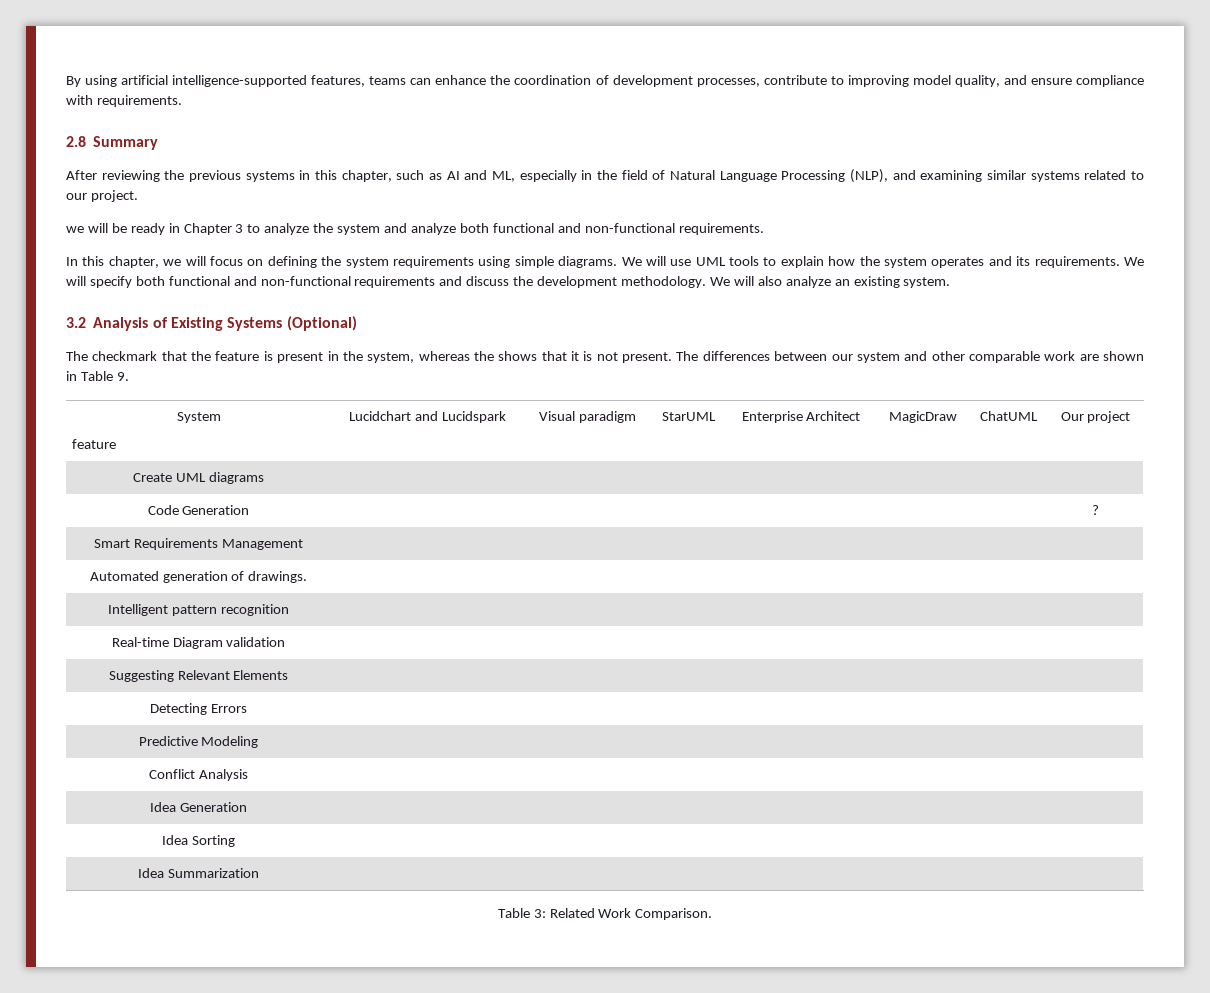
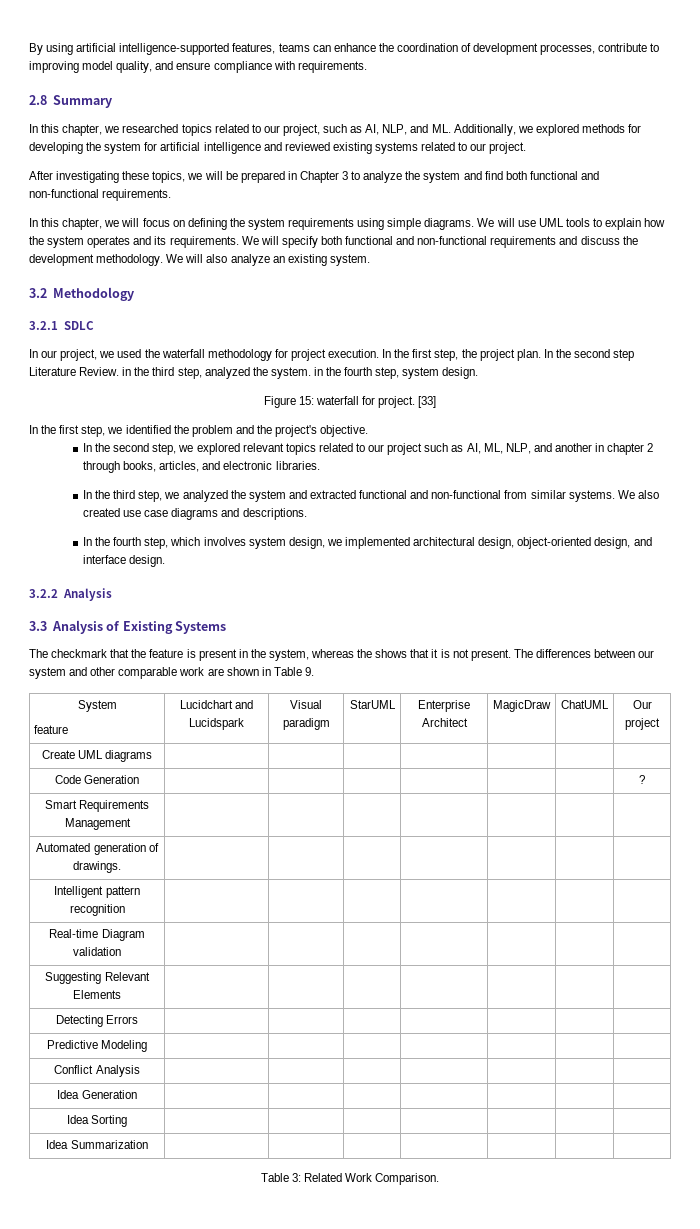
[66,169,1026,183] After reviewing the previous systems in this chapter, such as AI and ML, especially in the field of Natural Language Processing (NLP), and examining similar -> [29,124,642,136] [29,142,372,154] In this chapter, we researched topics related to our project, such as AI, NLP, and ML. Additionally, we explored methods for developing the system for artificial intelligence and reviewed existing
(138, 196) none -> [29,171,186,183] After investigating these topics,
[130,223,165,235] ready -> [240,171,285,183] prepared
[410,223,456,235] analyze -> [484,171,503,180] find
(86, 322) none -> [52,287,134,301] [29,321,94,330] [29,349,635,361] [29,367,479,379] [263,396,437,408] [29,425,369,437] [83,443,654,455] [83,461,320,473] [83,490,659,502] [83,508,307,520] [83,537,652,549] [83,555,166,567] [29,588,112,601] [29,621,47,631] Methodology // 3.2.1 SDLC // In our project, we used the waterfall methodology for project execution. In the first step, the project plan. In the second step Literature Review. in the third step, analyzed the system. in the fourth step, system design. // Figure 15: waterfall for project. [33] // In the first step, we identified the problem and the project's objective. // In the second step, we explored relevant topics related to our project such as AI, ML, NLP, and another in chapter 2 through books, articles, and electronic libraries. // In the third step, we analyzed the system and extracted functional and non-functional from similar systems. We also created use case diagrams and descriptions. // In the fourth step, which involves system design, we implemented architectural design, object-oriented design, and interface design. // 3.2.2 Analysis // 3.3
[286,316,357,331] (Optional) -> (226, 627) none

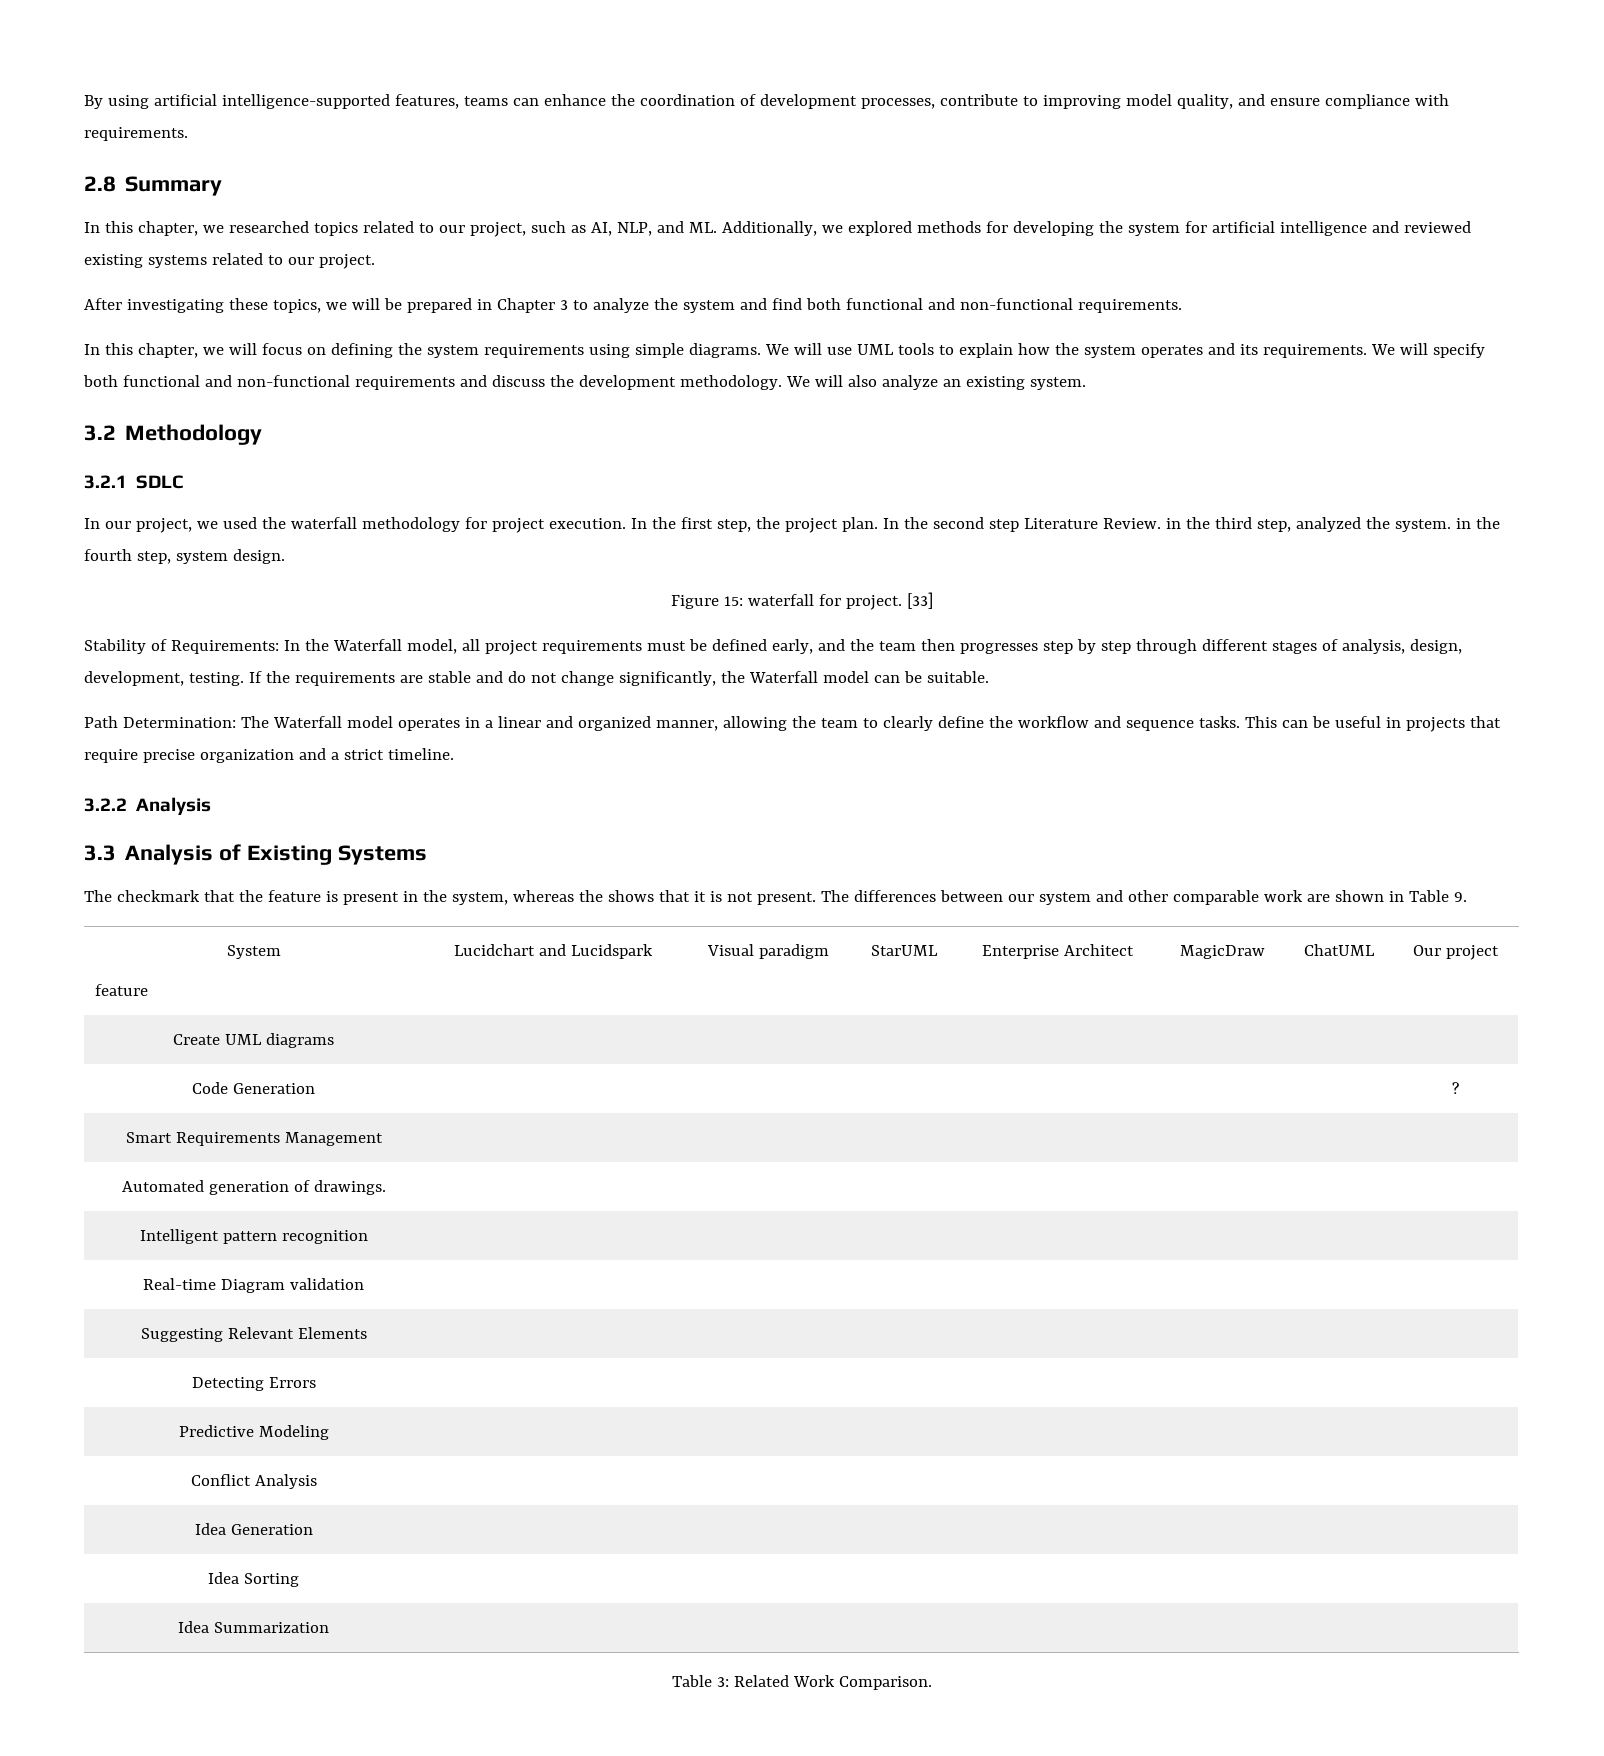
[29,425,369,437] [83,443,654,455] [83,461,320,473] [83,490,659,502] [83,508,307,520] [83,537,652,549] [83,555,166,567] In the first step, we identified the problem and the project's objective. // In the second step, we explored relevant topics related to our project such as AI, ML, NLP, and another in chapter 2 through books, articles, and electronic libraries. // In the third step, we analyzed the system and extracted functional and non-functional from similar systems. We also created use case diagrams and descriptions. // In the fourth step, which involves system design, we implemented architectural design, object-oriented design, and interface design. -> [84,639,1462,655] [84,671,989,686] [84,716,1501,732] [84,748,454,763] Stability of Requirements: In the Waterfall model, all project requirements must be defined early, and the team then progresses step by step through different stages of analysis, design, development, testing. If the requirements are stable and do not change significantly, the Waterfall model can be suitable. // Path Determination: The Waterfall model operates in a linear and organized manner, allowing the team to clearly define the workflow and sequence tasks. This can be useful in projects that require precise organization and a strict timeline.

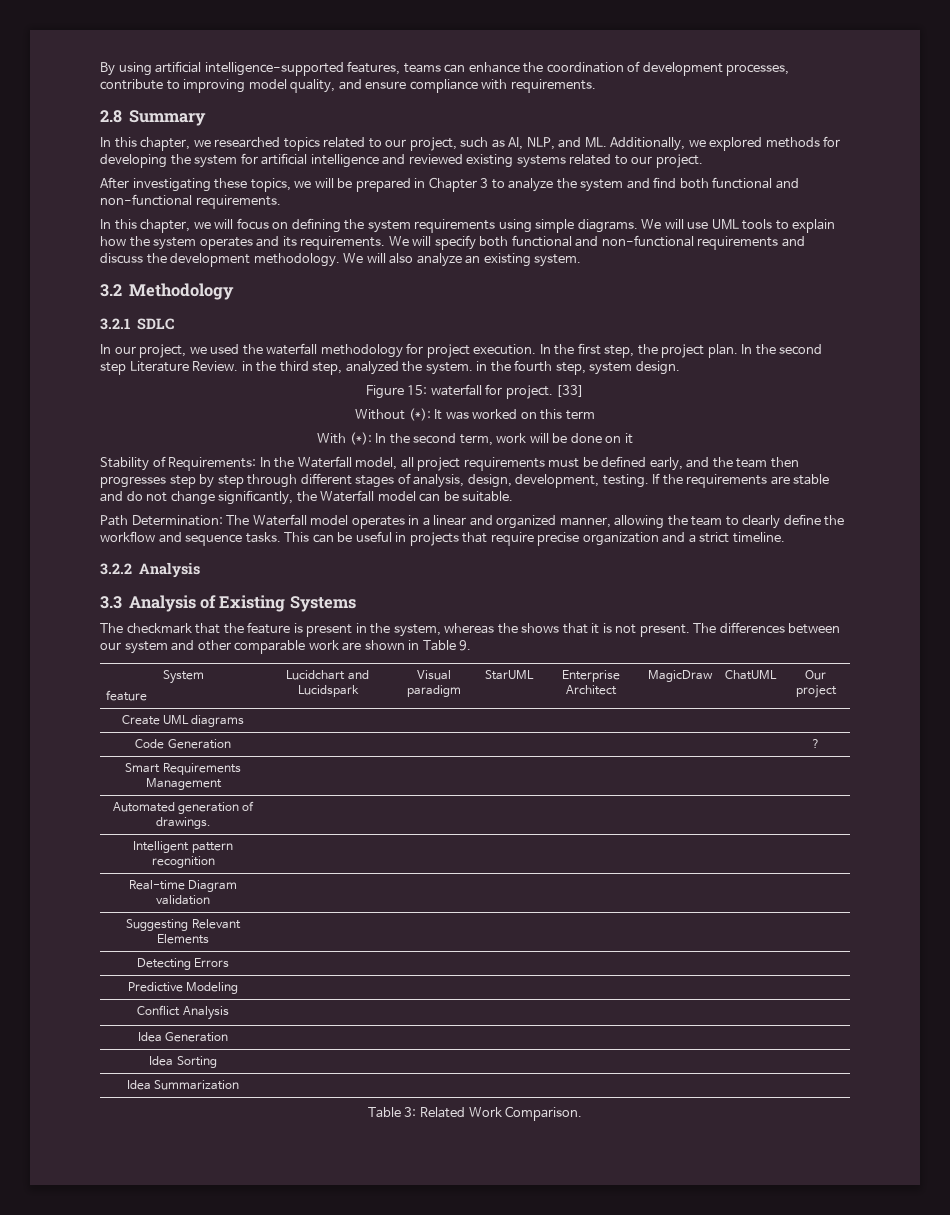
(933, 600) none -> [355,408,595,421] [317,432,633,446] // Without (*): It was worked on this term // With (*): In the second term, work will be done on it

